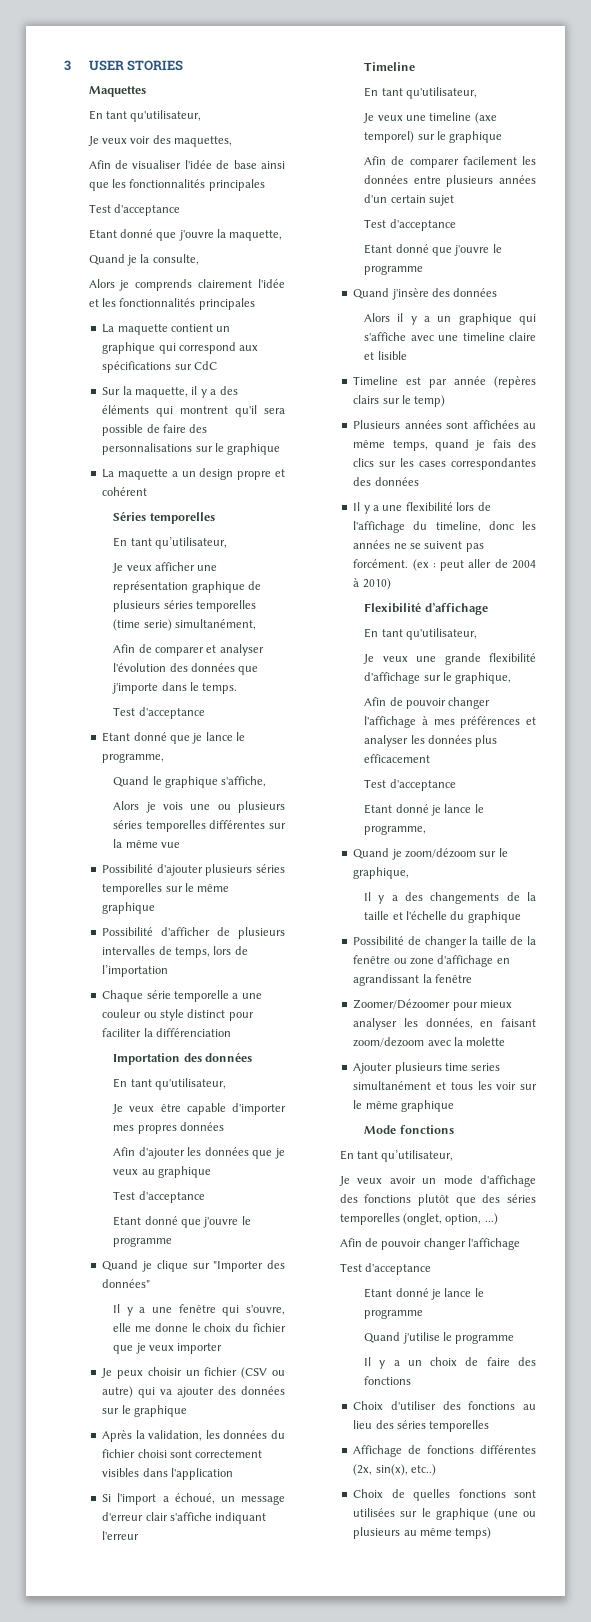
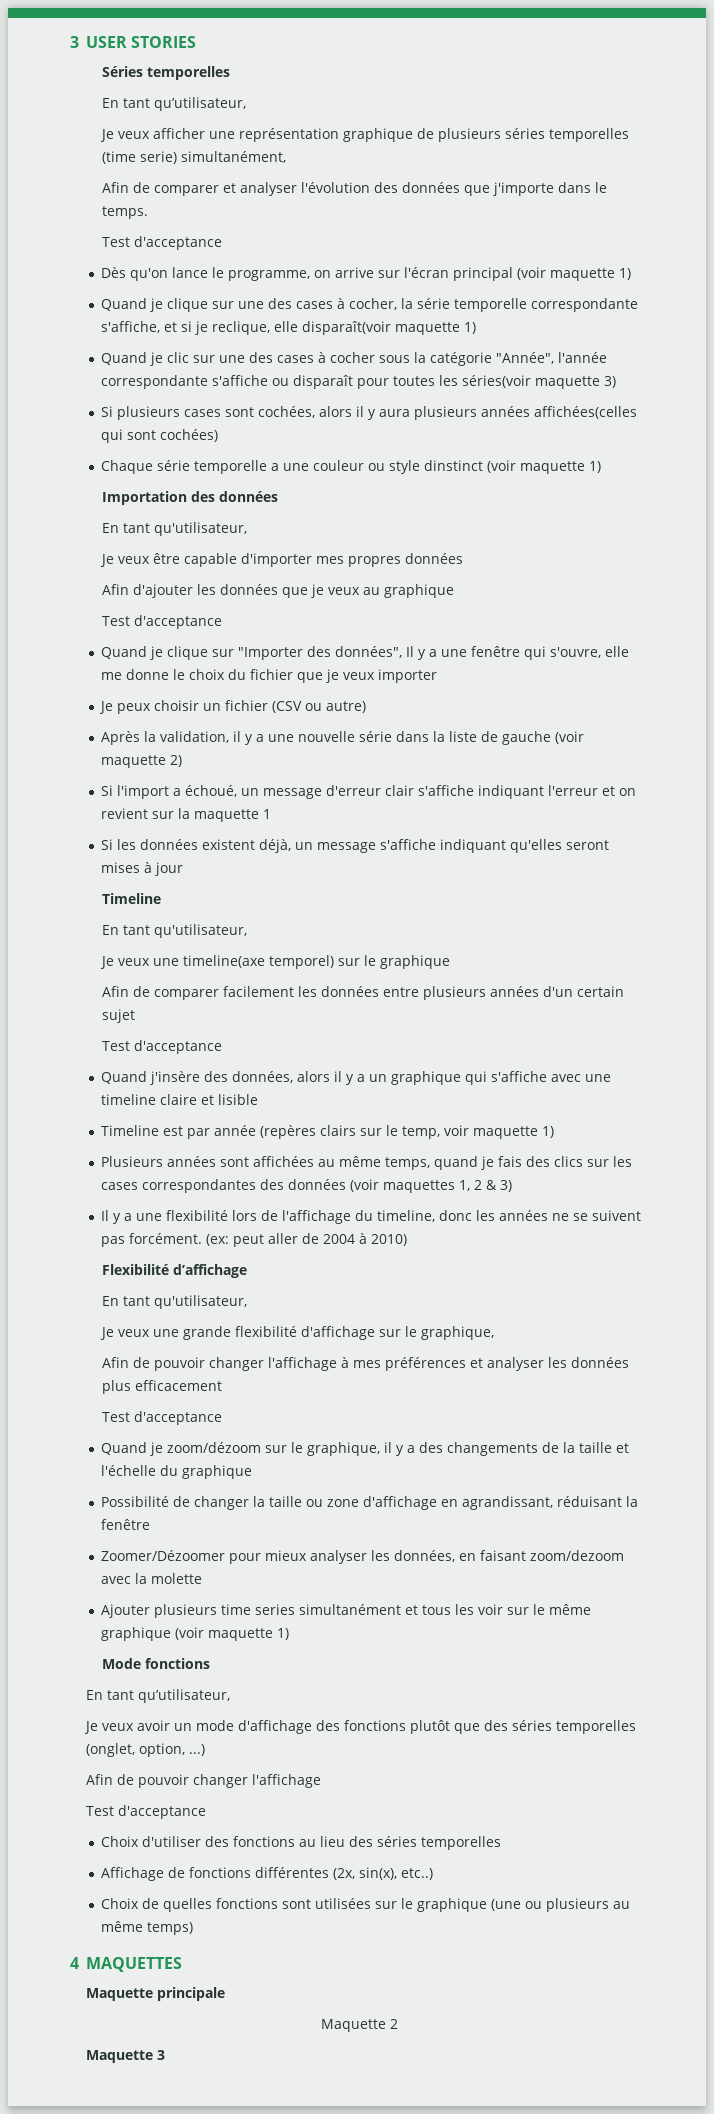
[88,86,146,97] [88,110,202,122] [87,135,233,147] [88,160,285,169] [88,179,265,191] [88,204,180,216] [88,229,283,241] [88,254,199,266] [88,279,285,291] [88,298,255,310] [102,324,231,335] [102,342,259,354] [102,361,218,373] [102,386,238,398] [102,405,285,417] [102,424,208,436] [102,443,281,455] [102,468,285,480] [102,487,148,496] // Maquettes // En tant qu'utilisateur, // Je veux voir des maquettes, // Afin de visualiser l'idée de base ainsi que les fonctionnalités principales // Test d'acceptance // Etant donné que j'ouvre la maquette, // Quand je la consulte, // Alors je comprends clairement l'idée et les fonctionnalités principales // La maquette contient un graphique qui correspond aux spécifications sur CdC // Sur la maquette, il y a des éléments qui montrent qu'il sera possible de faire des personnalisations sur le graphique // La maquette a un design propre et cohérent -> (197, 42) none
[102,732,246,744] [102,753,165,763] [113,776,267,788] [113,801,285,813] [113,820,286,832] [113,839,180,848] [102,864,285,876] [102,883,230,895] [102,902,156,914] [102,927,285,939] [102,946,248,958] [102,965,169,977] Etant donné que je lance le programme, // Quand le graphique s'affiche, // Alors je vois une ou plusieurs séries temporelles différentes sur la même vue // Possibilité d'ajouter plusieurs séries temporelles sur le même graphique // Possibilité d'afficher de plusieurs intervalles de temps, lors de l’importation -> [100,267,631,281] [100,298,638,312] [100,321,476,335] [100,352,607,366] [100,375,616,389] [100,406,637,420] [100,429,218,443] Dès qu'on lance le programme, on arrive sur l'écran principal (voir maquette 1) // Quand je clique sur une des cases à cocher, la série temporelle correspondante s'affiche, et si je reclique, elle disparaît(voir maquette 1) // Quand je clic sur une des cases à cocher sous la catégorie "Année", l'année correspondante s'affiche ou disparaît pour toutes les séries(voir maquette 3) // Si plusieurs cases sont cochées, alors il y aura plusieurs années affichées(celles qui sont cochées)
[187,1009,254,1021] [102,1028,232,1037] distinct pour faciliter la différenciation -> [423,460,601,474] dinstinct (voir maquette 1)
[113,1216,251,1228] [113,1237,173,1247] // Etant donné que j'ouvre le programme -> (222, 622) none
[102,1279,151,1288] données" // -> [334,646,402,658] données",
[138,1386,285,1398] [102,1405,188,1417] [102,1430,285,1442] [102,1449,263,1458] [102,1468,234,1480] qui va ajouter des données sur le graphique // Après la validation, les données du fichier choisi sont correctement visibles dans l'application -> [100,731,584,745] [100,755,182,768] // Après la validation, il y a une nouvelle série dans la liste de gauche (voir maquette 2)
(140, 1535) none -> [601,786,636,796] [100,808,271,822] [100,839,609,853] [100,862,183,876] et on revient sur la maquette 1 // Si les données existent déjà, un message s'affiche indiquant qu'elles seront mises à jour
[429,112,497,124] timeline (axe -> [182,955,265,968] timeline(axe
[364,244,502,256] [364,265,424,275] // Etant donné que j'ouvre le programme -> (222, 1047) none
[453,288,498,297] [364,313,391,322] données // Alors -> [231,1071,330,1083] données, alors
[414,395,446,407] temp) -> [401,1125,554,1139] temp, voir maquette 1)
(419, 481) none -> [349,1179,512,1193] (voir maquettes 1, 2 & 3)
[412,559,436,571] (ex : -> [205,1234,229,1246] (ex:
[364,804,484,816] [364,825,427,835] // Etant donné je lance le programme, -> (222, 1418) none
[364,892,372,901] // Il -> [383,1442,392,1453] il
[510,936,536,945] [353,955,391,964] de la fenêtre -> (302, 1501) none
[353,974,420,986] agrandissant -> [461,1496,622,1510] agrandissant, réduisant
(455, 1106) none -> [174,1627,289,1641] (voir maquette 1)
[364,1288,484,1300] [364,1309,424,1319] [364,1332,515,1344] [364,1357,536,1369] [364,1376,412,1385] // Etant donné je lance le programme // Quand j'utilise le programme // Il y a un choix de faire des fonctions -> (206, 1812) none
(492, 1533) none -> [70,1957,182,1972] [85,1987,225,2001] [321,2019,398,2032] [85,2050,165,2063] // 4 MAQUETTES // Maquette principale // Maquette 2 // Maquette 3

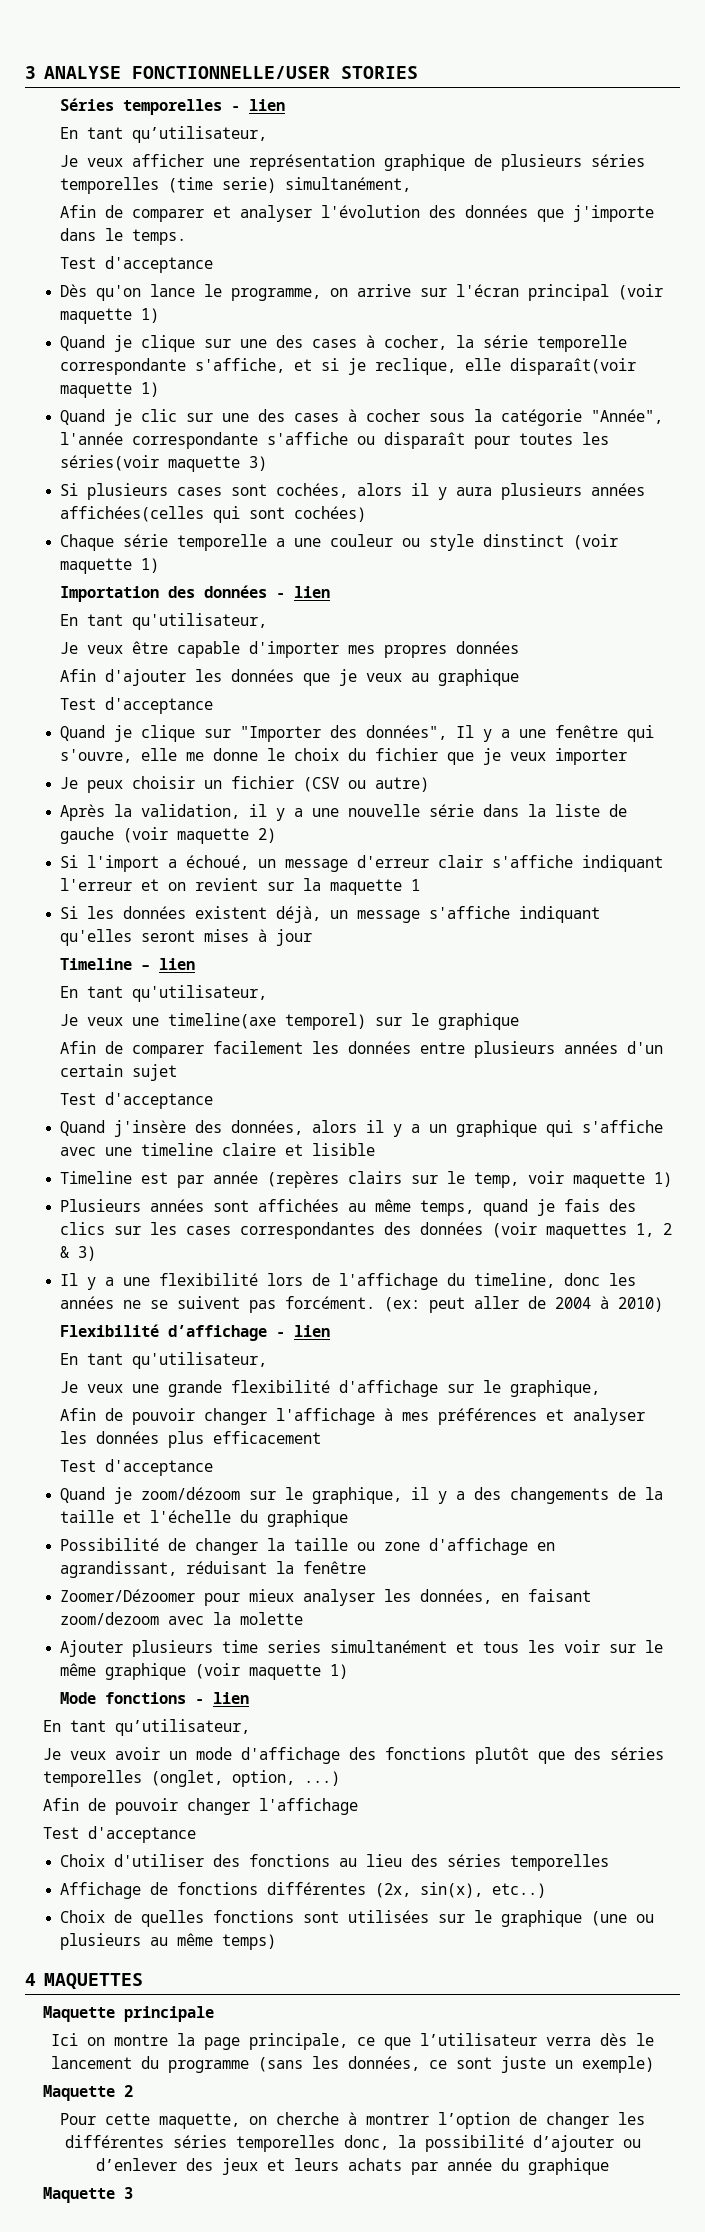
[70,36,127,48] 3 USER -> [25,66,330,79] 3 ANALYSE FONCTIONNELLE/USER
(230, 73) none -> [231,99,286,111] - lien
(278, 496) none -> [276,586,331,598] - lien
(161, 898) none -> [141,958,196,970] – lien
(247, 1271) none -> [276,1325,331,1337] - lien
(210, 1663) none -> [195,1692,250,1704] - lien
[321,2019,398,2032] Maquette 2 -> [51,2033,654,2050] [51,2056,654,2073] [42,2085,133,2101] [60,2112,645,2129] [64,2135,641,2152] [96,2158,609,2175] Ici on montre la page principale, ce que l’utilisateur verra dès le lancement du programme (sans les données, ce sont juste un exemple) // Maquette 2 // Pour cette maquette, on cherche à montrer l’option de changer les différentes séries temporelles donc, la possibilité d’ajouter ou d’enlever des jeux et leurs achats par année du graphique

